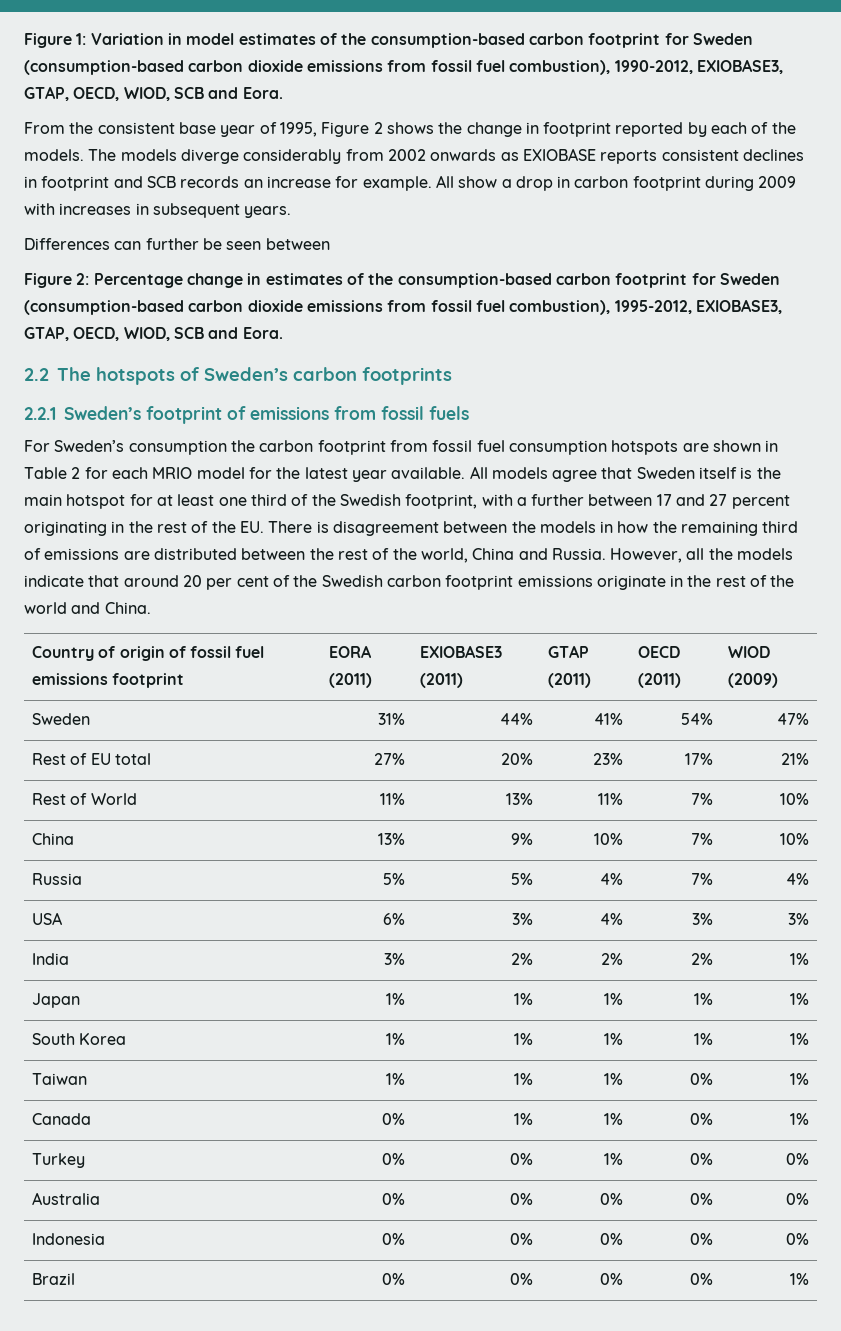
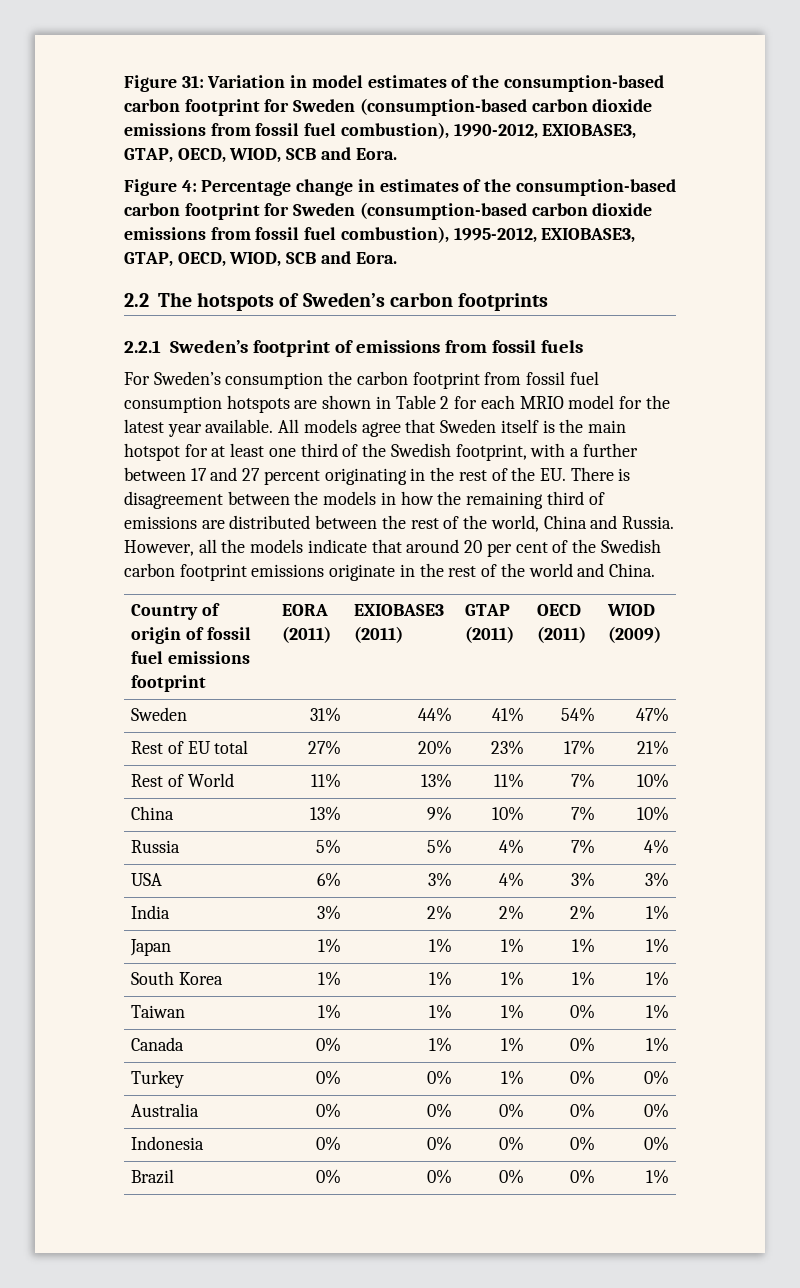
[24,33,87,48] Figure 1: -> [124,75,204,92] Figure 31:
[24,122,796,137] [24,148,804,164] [24,175,797,191] [24,203,292,218] [24,238,330,250] [24,273,90,288] From the consistent base year of 1995, Figure 2 shows the change in footprint reported by each of the models. The models diverge considerably from 2002 onwards as EXIOBASE reports consistent declines in footprint and SCB records an increase for example. All show a drop in carbon footprint during 2009 with increases in subsequent years. // Differences can further be seen between // Figure 2: -> [124,179,197,196] Figure 4:

